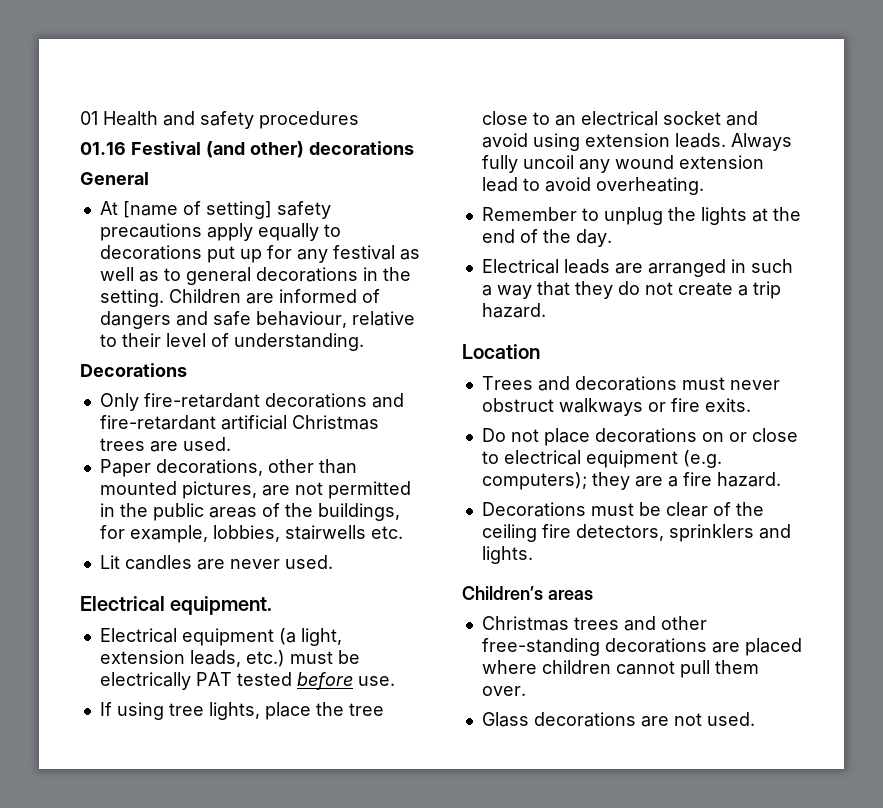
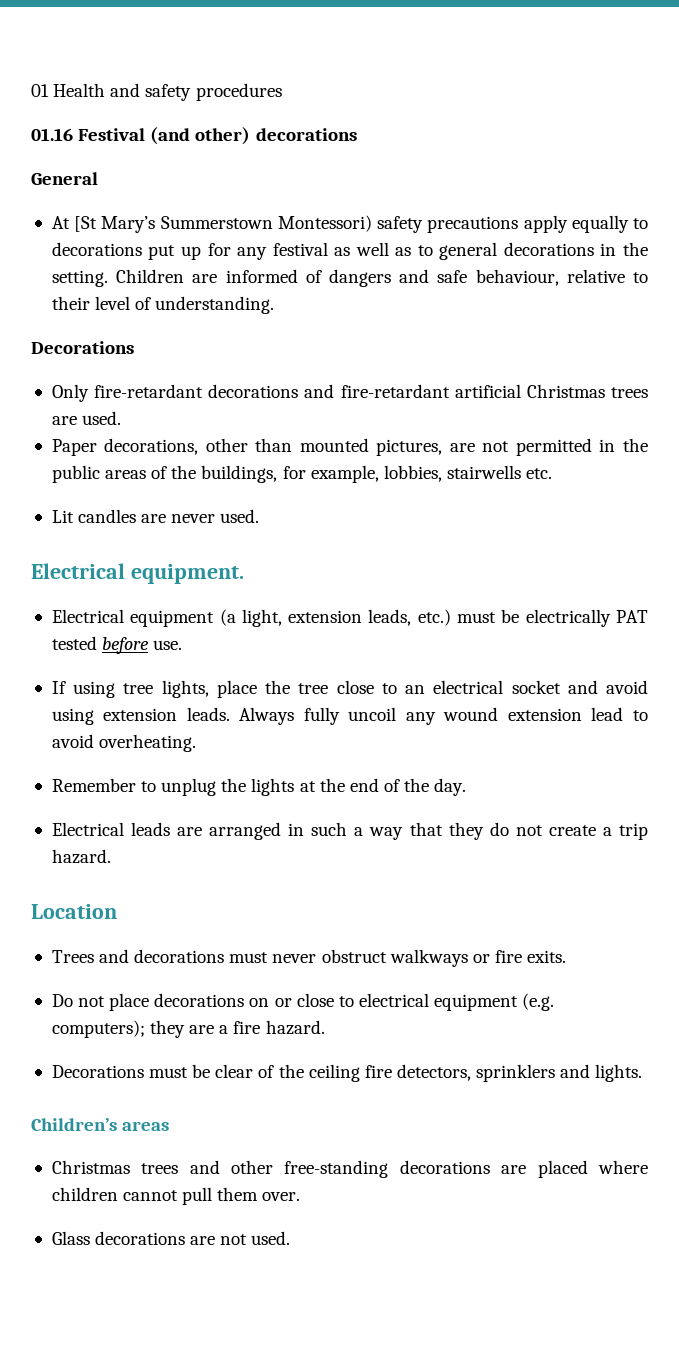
[122,201,272,219] [name of setting] -> [74,215,372,233] [St Mary’s Summerstown Montessori)

